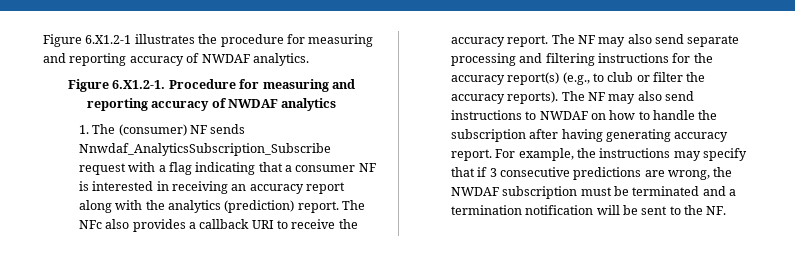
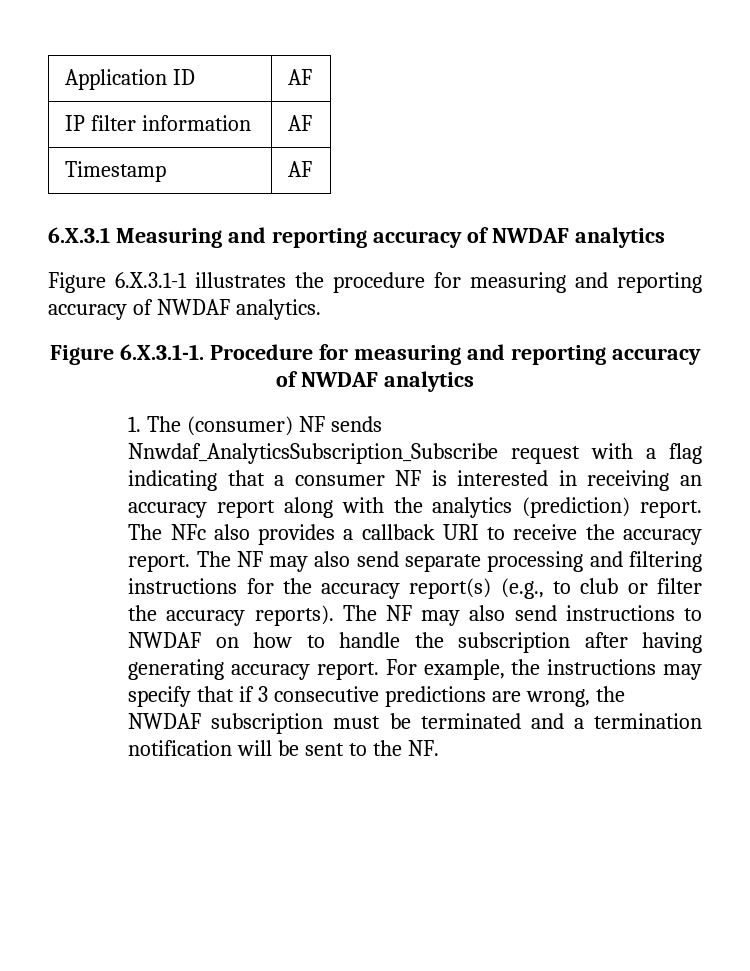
[43,34,132,47] Figure 6.X1.2-1 -> [64,69,195,90] [287,69,312,85] [64,115,251,131] [287,115,312,131] [64,161,166,182] [287,161,312,177] [48,227,665,248] [48,272,187,293] Application ID | AF // IP filter information | AF // Timestamp | AF // 6.X.3.1 Measuring and reporting accuracy of NWDAF analytics // Figure 6.X.3.1-1
[112,80,166,89] 6.X1.2-1. -> [120,344,205,360] 6.X.3.1-1.

